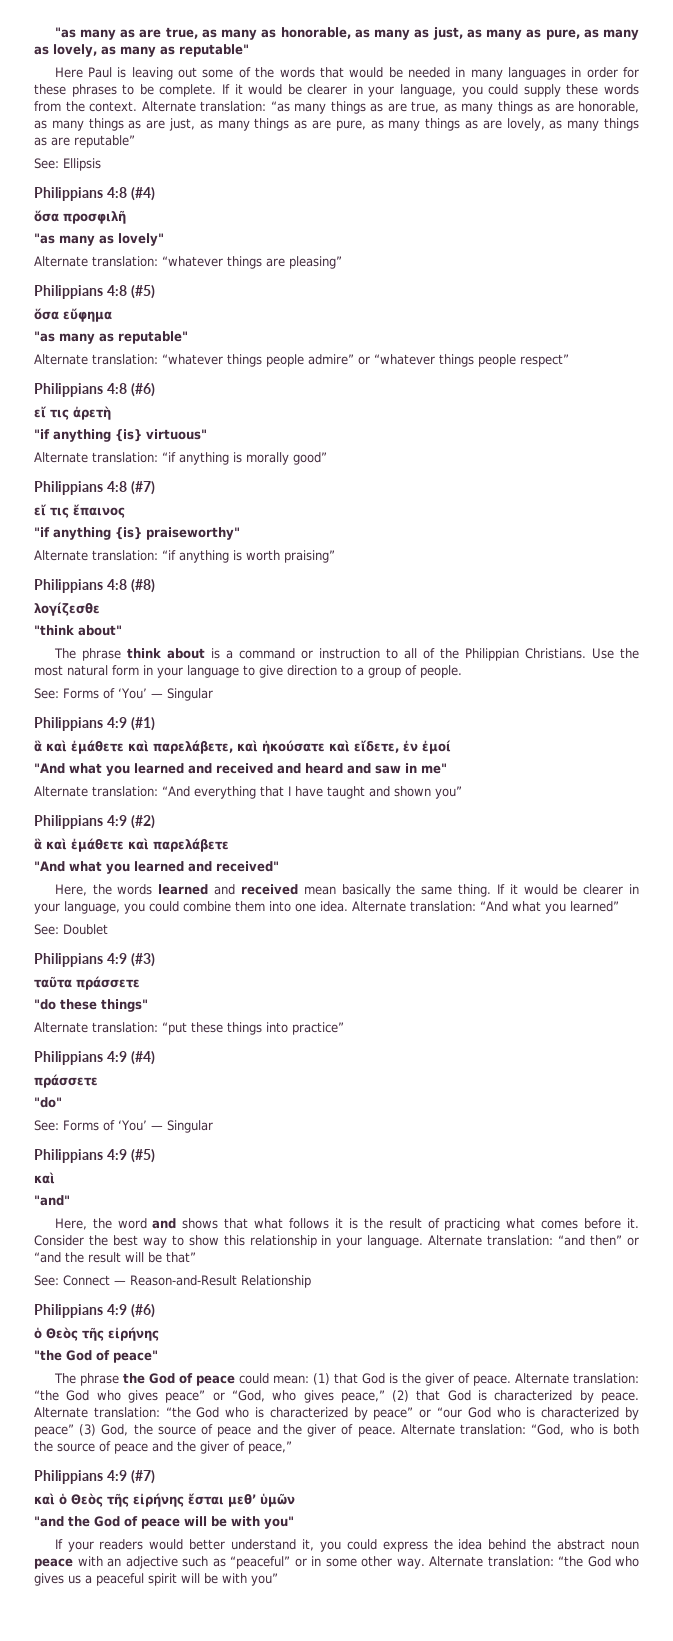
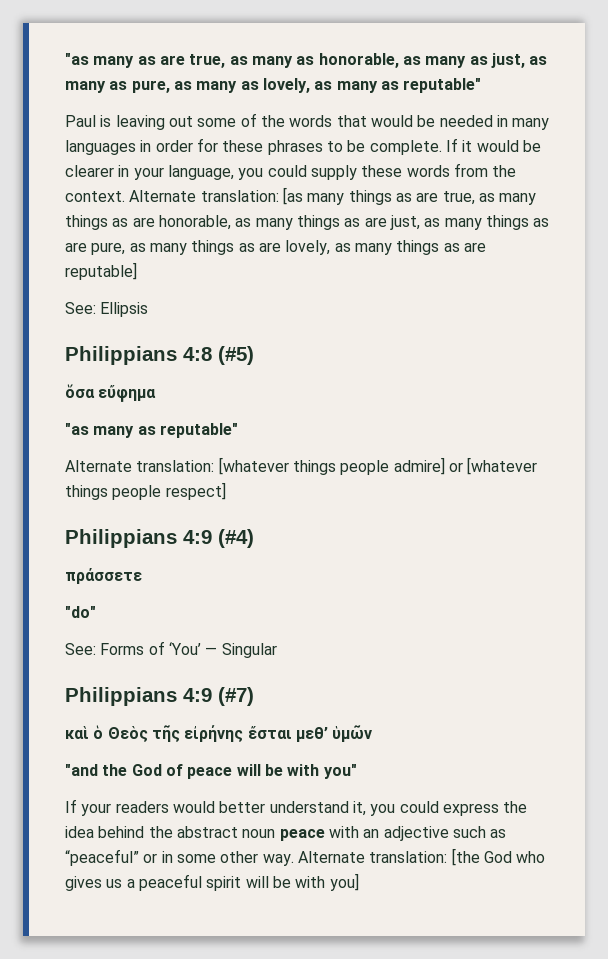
[54,67,83,78] Here -> (482, 85) none
[270,101,290,112] “as -> [282,187,303,205] [as
[74,135,135,148] reputable” -> [65,262,137,280] reputable]
[34,187,155,201] [34,210,126,224] [34,233,164,246] [34,256,342,269] // Philippians 4:8 (#4) // ὅσα προσφιλῆ // "as many as lovely" // Alternate translation: “whatever things are pleasing” -> (149, 309) none
[162,354,569,367] [34,383,155,397] [34,406,111,420] [34,429,207,442] [34,452,327,465] [34,481,155,495] [34,504,125,518] [34,527,240,540] [34,550,335,563] [34,579,155,593] [34,602,100,616] [34,625,122,636] [53,648,639,661] [34,665,462,678] [34,688,213,701] [34,717,155,731] [34,740,451,754] [34,763,447,776] [34,786,462,799] [34,815,155,829] [34,838,229,852] [34,861,279,874] [54,884,639,897] [34,901,619,914] [34,924,108,935] [34,953,155,967] [34,976,140,990] [34,999,148,1012] [34,1022,344,1035] “whatever things people admire” or “whatever things people respect” // Philippians 4:8 (#6) // εἴ τις ἀρετὴ // "if anything {is} virtuous" // Alternate translation: “if anything is morally good” // Philippians 4:8 (#7) // εἴ τις ἔπαινος // "if anything {is} praiseworthy" // Alternate translation: “if anything is worth praising” // Philippians 4:8 (#8) // λογίζεσθε // "think about" // The phrase think about is a command or instruction to all of the Philippian Christians. Use the most natural form in your language to give direction to a group of people. // See: Forms of ‘You’ — Singular // Philippians 4:9 (#1) // ἃ καὶ ἐμάθετε καὶ παρελάβετε, καὶ ἠκούσατε καὶ εἴδετε, ἐν ἐμοί // "And what you learned and received and heard and saw in me" // Alternate translation: “And everything that I have taught and shown you” // Philippians 4:9 (#2) // ἃ καὶ ἐμάθετε καὶ παρελάβετε // "And what you learned and received" // Here, the words learned and received mean basically the same thing. If it would be clearer in your language, you could combine them into one idea. Alternate translation: “And what you learned” // See: Doublet // Philippians 4:9 (#3) // ταῦτα πράσσετε // "do these things" // Alternate translation: “put these things into practice” -> [218,457,538,475] [65,482,226,500] [whatever things people admire] or [whatever things people respect]
[34,1149,155,1163] [34,1172,55,1184] [34,1195,70,1206] [54,1218,640,1231] [34,1235,639,1248] [34,1252,196,1263] [34,1275,311,1288] [34,1304,155,1318] [34,1327,159,1341] [34,1350,158,1363] [53,1373,639,1386] [34,1390,639,1403] [34,1407,640,1420] [34,1424,640,1437] [34,1441,292,1454] // Philippians 4:9 (#5) // καὶ // "and" // Here, the word and shows that what follows it is the result of practicing what comes before it. Consider the best way to show this relationship in your language. Alternate translation: “and then” or “and the result will be that” // See: Connect — Reason-and-Result Relationship // Philippians 4:9 (#6) // ὁ Θεὸς τῆς εἰρήνης // "the God of peace" // The phrase the God of peace could mean: (1) that God is the giver of peace. Alternate translation: “the God who gives peace” or “God, who gives peace,” (2) that God is characterized by peace. Alternate translation: “the God who is characterized by peace” or “our God who is characterized by peace” (3) God, the source of peace and the giver of peace. Alternate translation: “God, who is both the source of peace and the giver of peace,” -> (277, 650) none
[557,1556,583,1567] “the -> [451,848,480,866] [the
[251,1573,278,1586] you” -> [329,873,359,891] you]

